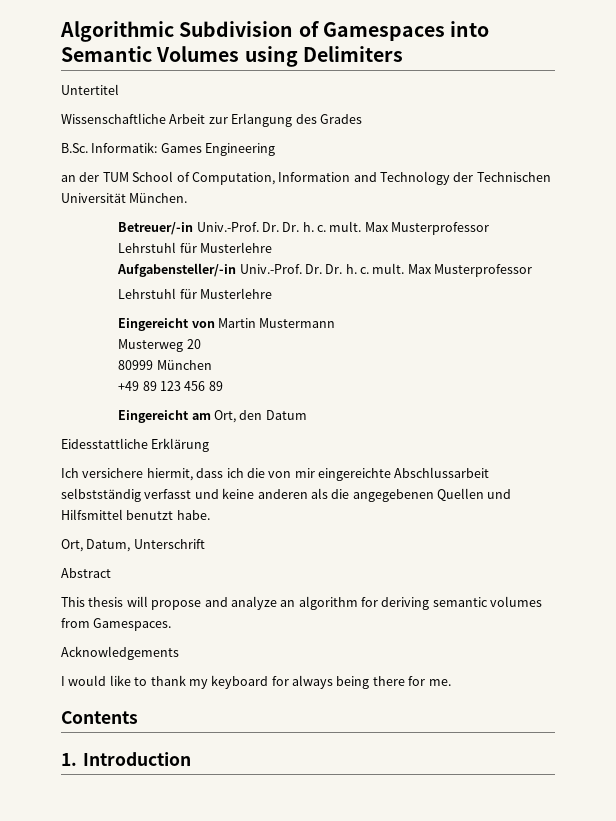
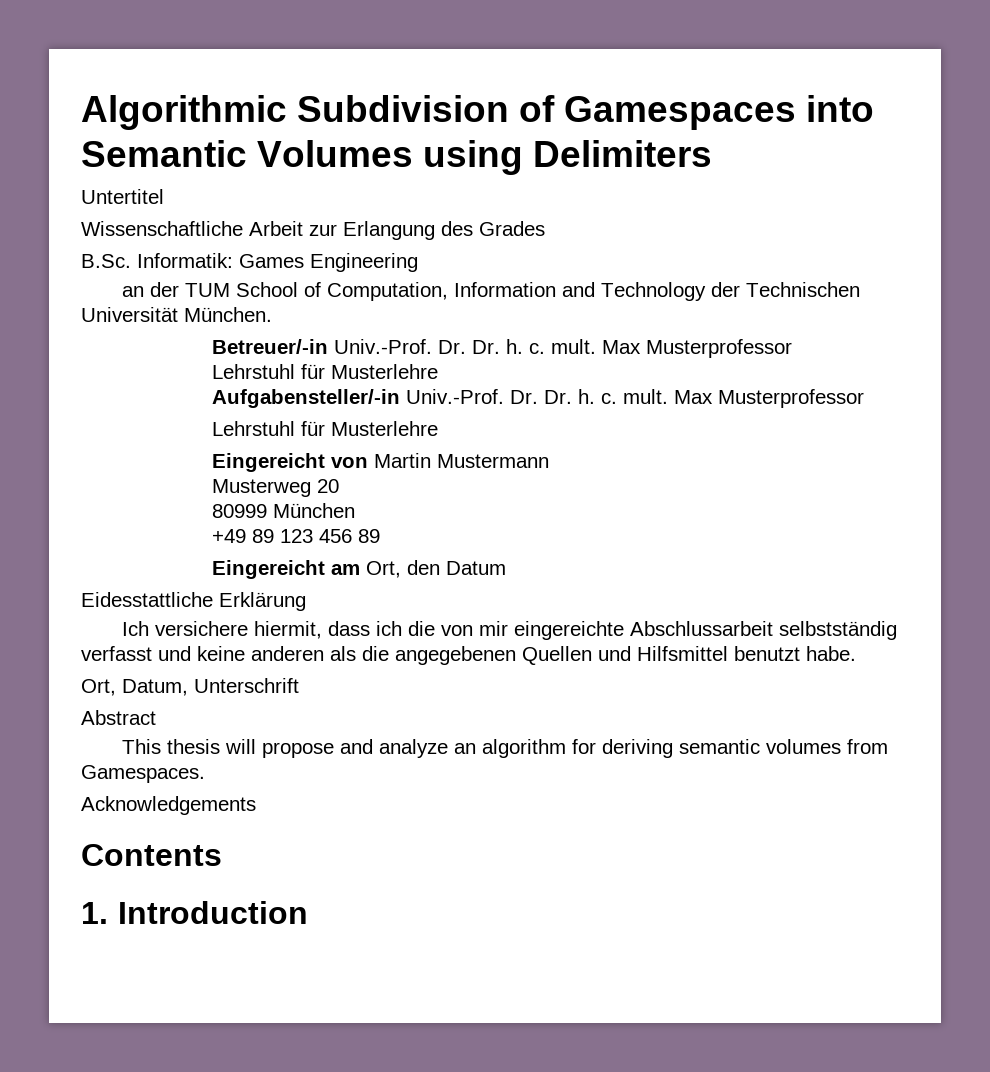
[61,675,451,689] // I would like to thank my keyboard for always being there for me. -> (256, 805) none

